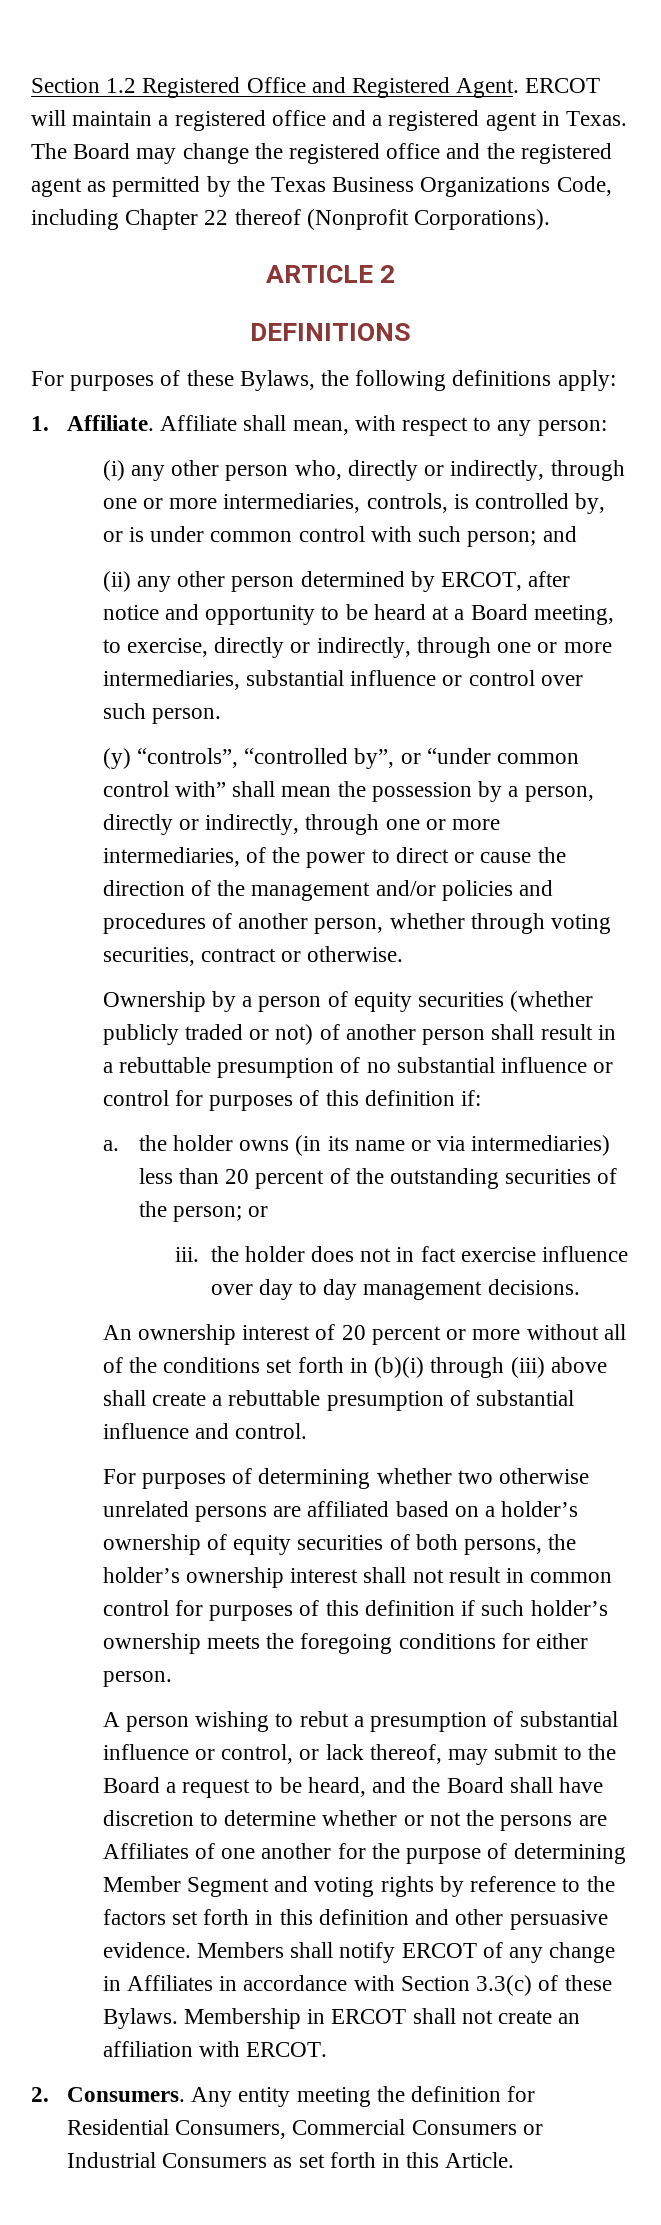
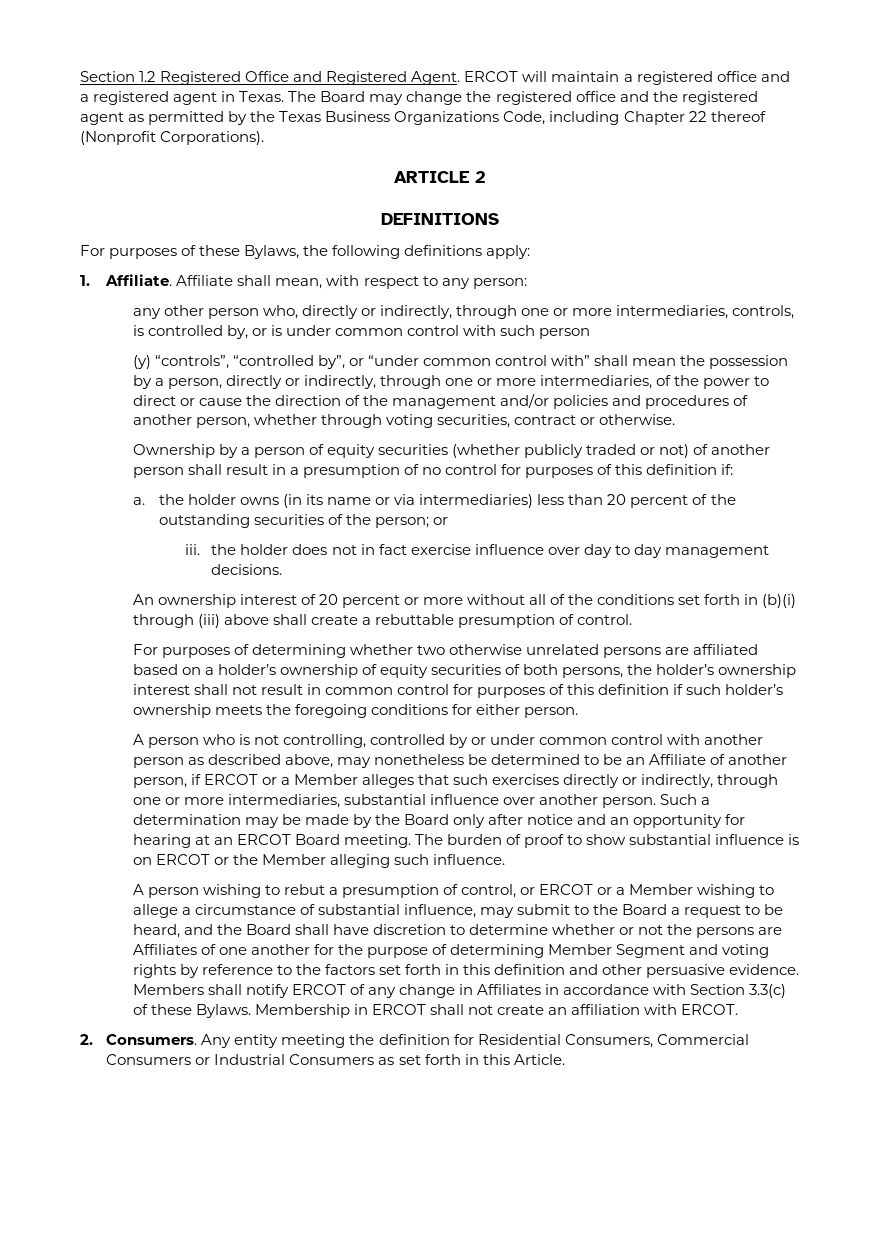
[102,460,125,481] (i) -> (527, 283) none
[467,526,577,547] [102,571,571,592] [102,604,614,625] [102,637,612,658] [102,670,583,690] [102,703,222,724] person; and // (ii) any other person determined by ERCOT, after notice and opportunity to be heard at a Board meeting, to exercise, directly or indirectly, through one or more intermediaries, substantial influence or control over such person. -> [539,328,591,339] person
[119,1057,212,1073] rebuttable -> (299, 471) none
[396,1057,614,1073] substantial influence or -> (441, 471) none
[476,1390,575,1406] [102,1423,230,1439] substantial influence and -> (574, 619) none
(172, 1679) none -> [132,734,764,748] [132,754,788,768] [132,774,779,788] [132,794,711,808] [132,814,746,828] [132,834,800,848] [132,854,505,868] // A person who is not controlling, controlled by or under common control with another person as described above, may nonetheless be determined to be an Affiliate of another person, if ERCOT or a Member alleges that such exercises directly or indirectly, through one or more intermediaries, substantial influence over another person. Such a determination may be made by the Board only after notice and an opportunity for hearing at an ERCOT Board meeting. The burden of proof to show substantial influence is on ERCOT or the Member alleging such influence.
[519,1711,618,1727] [102,1744,442,1764] substantial influence or control, or lack thereof, -> [460,884,775,898] [132,904,476,918] control, or ERCOT or a Member wishing to allege a circumstance of substantial influence,

